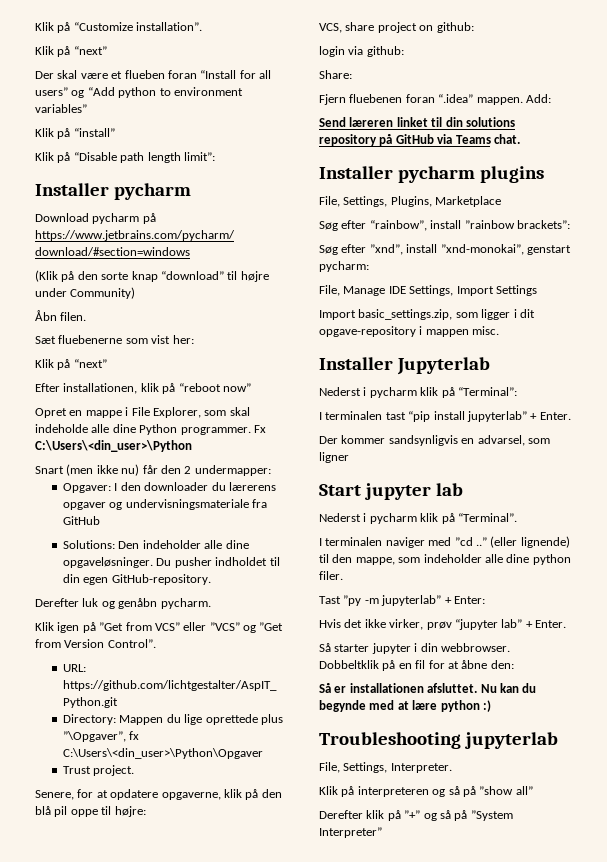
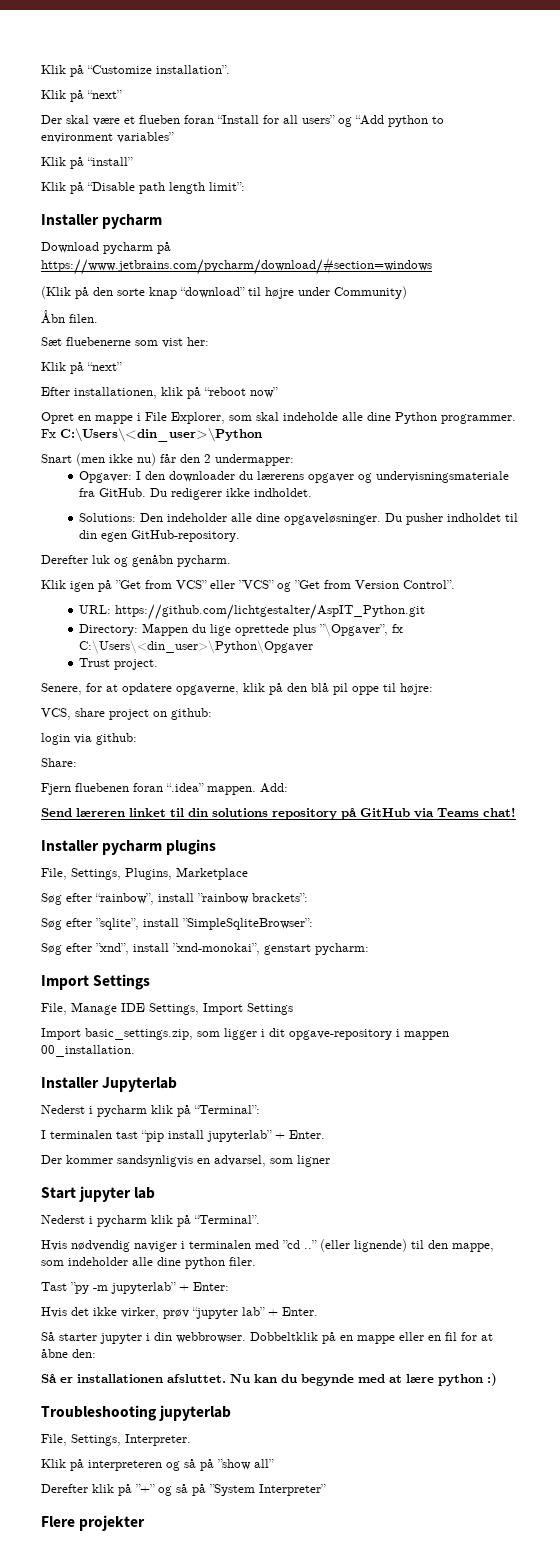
[63,516,101,525] GitHub -> [99,488,313,500] GitHub. Du redigerer ikke indholdet.
[493,134,520,144] chat. -> [483,807,516,817] chat!
(570, 224) none -> [41,918,313,930] // Søg efter ”sqlite”, install ”SimpleSqliteBrowser”:
(369, 266) none -> [41,974,151,990] // Import Settings
[472,326,500,335] misc. -> [41,1045,135,1057] 00_installation.
[319,537,425,548] I terminalen naviger -> [41,1240,251,1252] Hvis nødvendig naviger i terminalen
(412, 666) none -> [357,1332,441,1344] mappe eller en
(382, 832) none -> [41,1515,146,1531] // Flere projekter

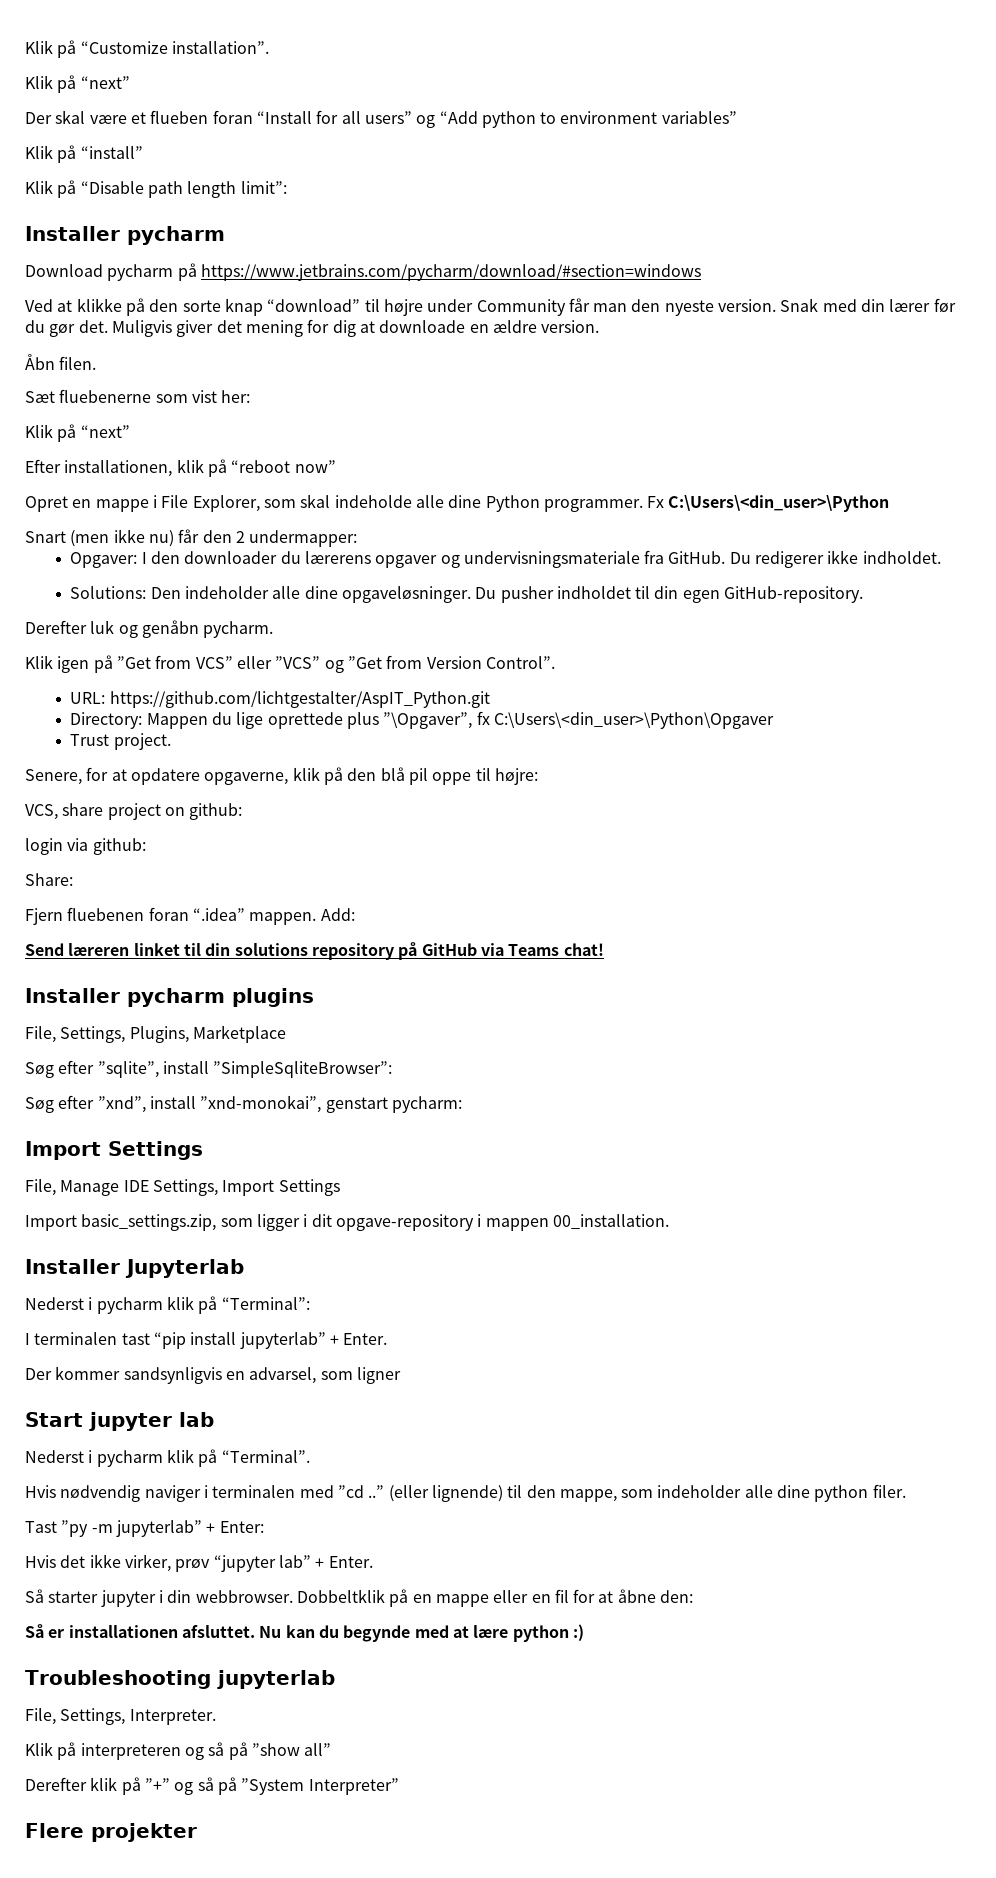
[41,286,71,299] (Klik -> [25,298,122,312] Ved at klikke
[334,286,407,299] Community) -> [476,298,956,316] [25,319,600,337] Community får man den nyeste version. Snak med din lærer før du gør det. Muligvis giver det mening for dig at downloade en ældre version.
[41,893,308,905] // Søg efter “rainbow”, install ”rainbow brackets”: -> (286, 1034) none

